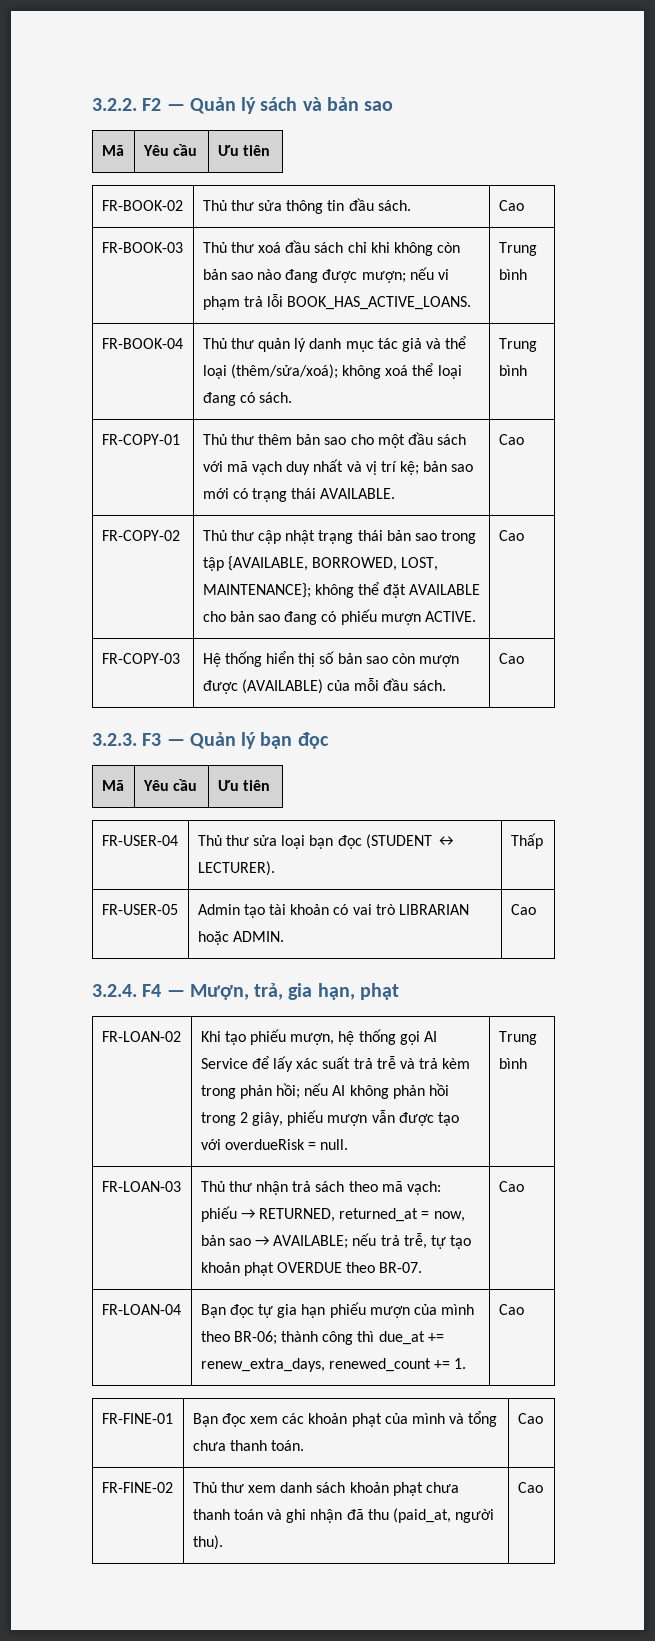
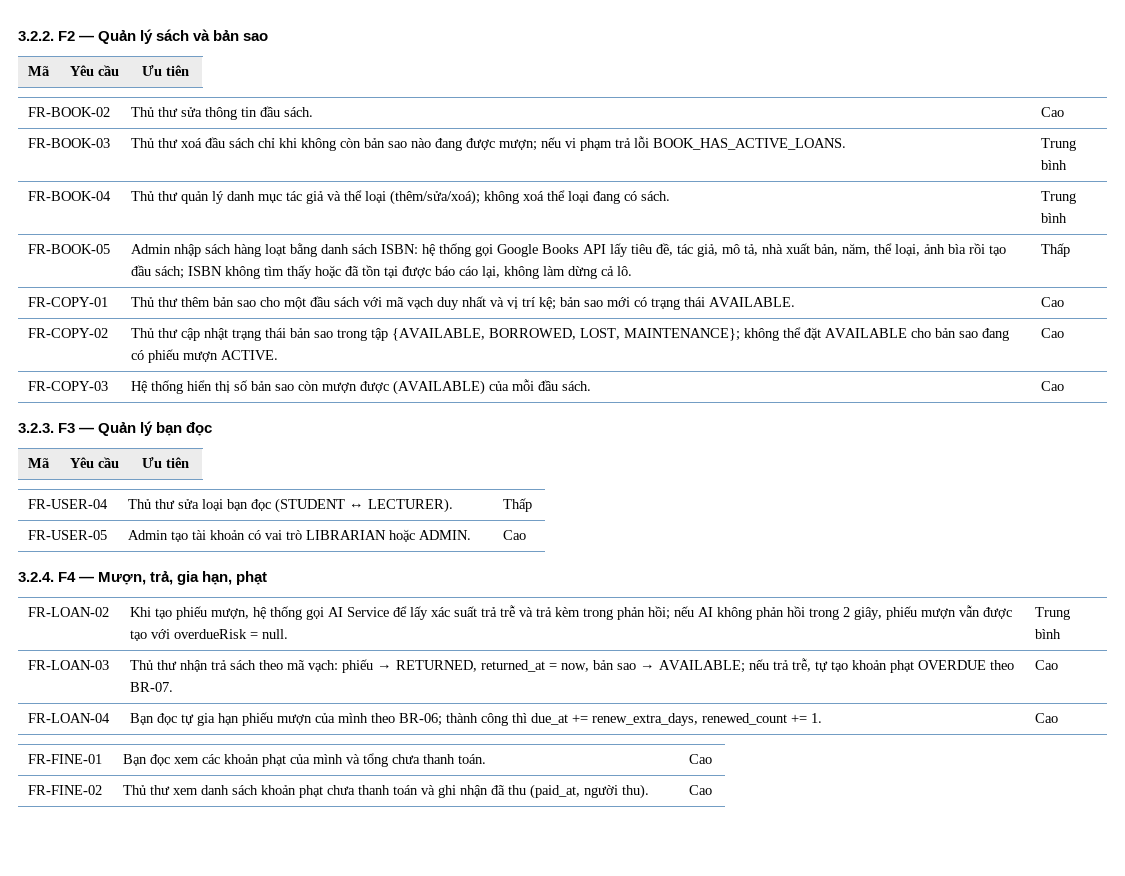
(527, 370) none -> [28,244,111,254] [131,243,1007,257] [131,265,633,279] [1041,243,1071,257] // FR-BOOK-05 | Admin nhập sách hàng loạt bằng danh sách ISBN: hệ thống gọi Google Books API lấy tiêu đề, tác giả, mô tả, nhà xuất bản, năm, thể loại, ảnh bìa rồi tạo đầu sách; ISBN không tìm thấy hoặc đã tồn tại được báo cáo lại, không làm dừng cả lô. | Thấp

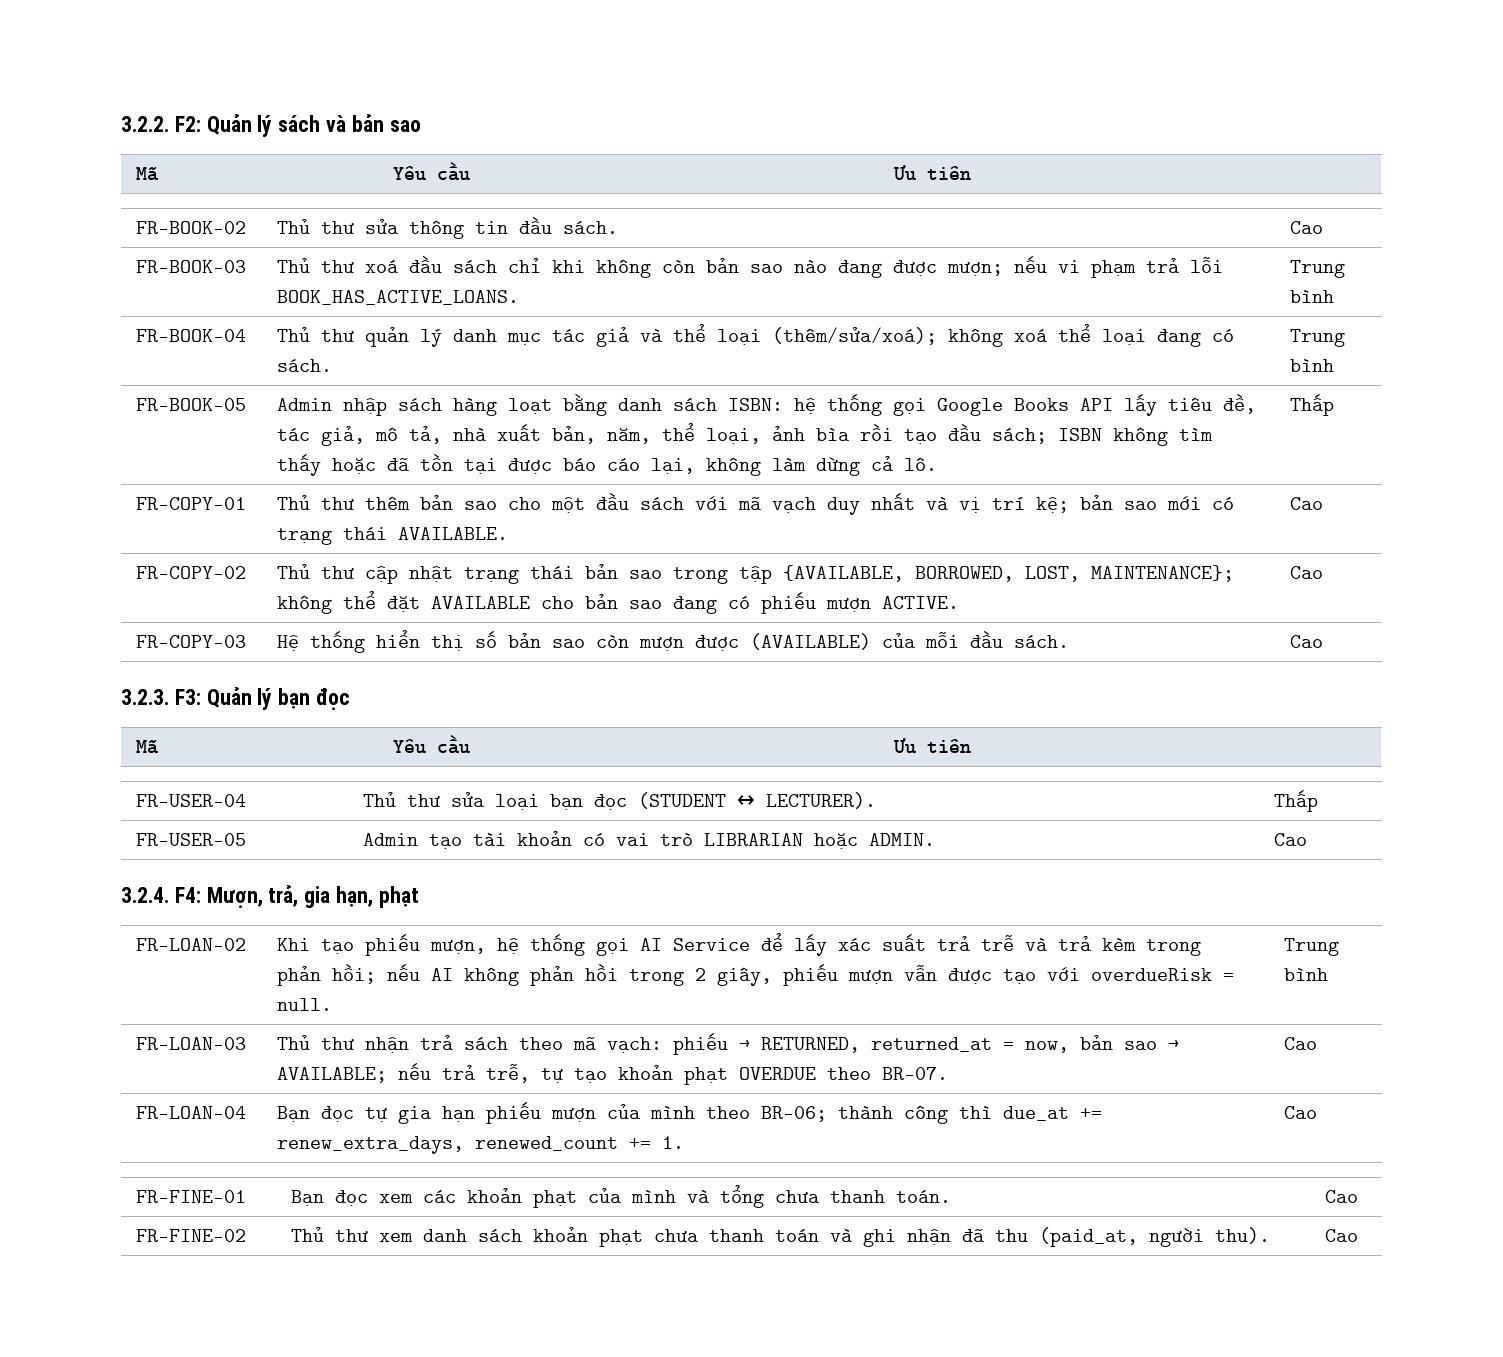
[58,31,95,41] F2 — -> [174,116,201,132] F2:
[58,423,95,433] F3 — -> [174,689,201,705] F3:
[58,572,95,582] F4 — -> [174,887,201,903] F4:

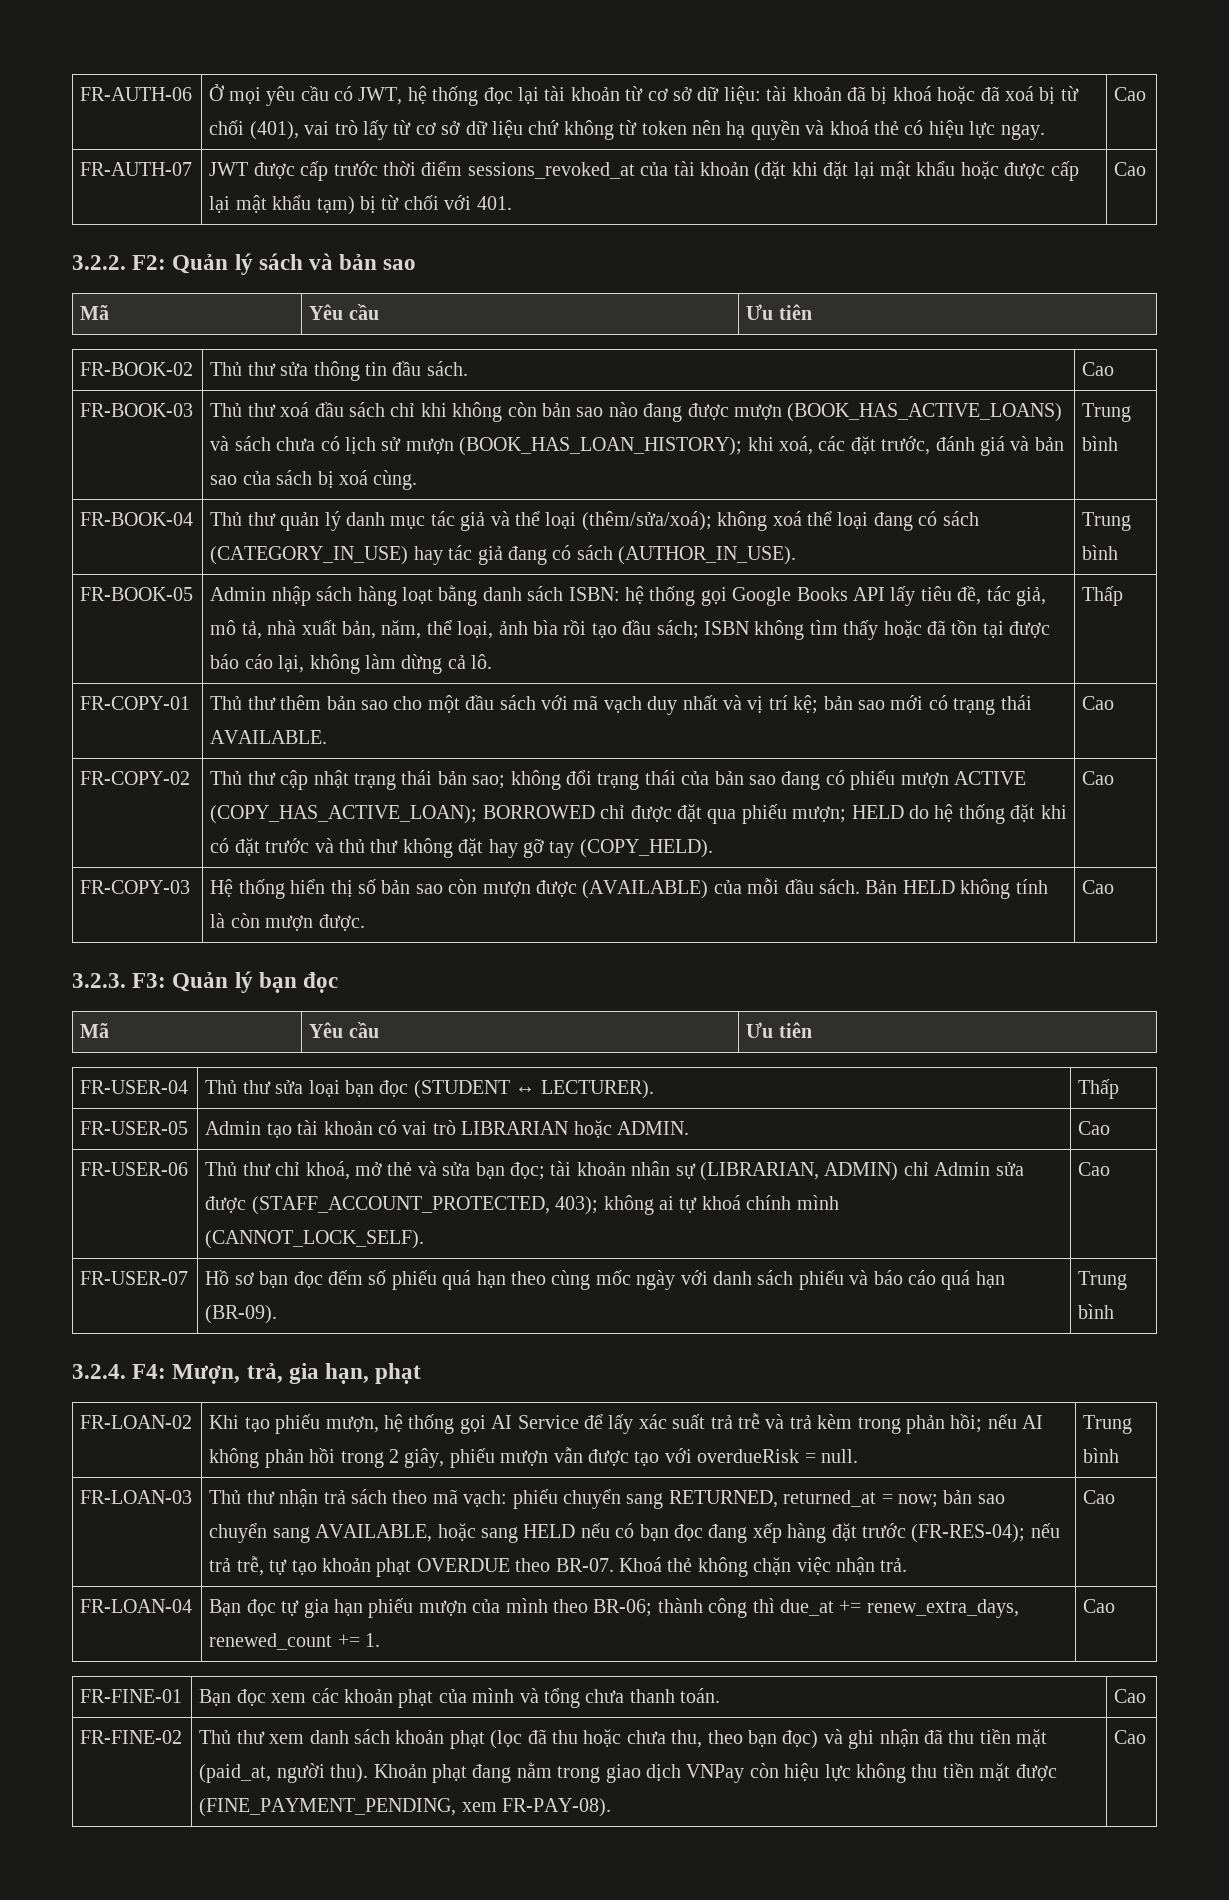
(121, 124) none -> [80,87,193,101] [209,84,1079,106] [209,120,1045,140] [1114,87,1147,101] [80,162,193,176] [209,161,1079,181] [209,195,512,215] [1114,162,1147,176] FR-AUTH-06 | Ở mọi yêu cầu có JWT, hệ thống đọc lại tài khoản từ cơ sở dữ liệu: tài khoản đã bị khoá hoặc đã xoá bị từ chối (401), vai trò lấy từ cơ sở dữ liệu chứ không từ token nên hạ quyền và khoá thẻ có hiệu lực ngay. | Cao // FR-AUTH-07 | JWT được cấp trước thời điểm sessions_revoked_at của tài khoản (đặt khi đặt lại mật khẩu hoặc được cấp lại mật khẩu tạm) bị từ chối với 401. | Cao //
[947,256,1224,278] [277,290,520,305] mượn; nếu vi phạm trả lỗi BOOK_HAS_ACTIVE_LOANS. -> [733,403,1063,422] [210,436,1064,456] [210,470,418,490] mượn (BOOK_HAS_ACTIVE_LOANS) và sách chưa có lịch sử mượn (BOOK_HAS_LOAN_HISTORY); khi xoá, các đặt trước, đánh giá và bản sao của sách bị xoá cùng.
[277,359,333,372] sách. -> [942,511,979,526] [210,545,797,565] sách (CATEGORY_IN_USE) hay tác giả đang có sách (AUTHOR_IN_USE).
[629,565,1235,584] [277,591,575,614] sao trong tập {AVAILABLE, BORROWED, LOST, MAINTENANCE}; không thể đặt AVAILABLE cho -> [472,770,710,790] sao; không đổi trạng thái của
[882,596,960,609] ACTIVE. -> [953,771,1026,785] [210,804,1067,824] [210,838,713,858] ACTIVE (COPY_HAS_ACTIVE_LOAN); BORROWED chỉ được đặt qua phiếu mượn; HELD do hệ thống đặt khi có đặt trước và thủ thư không đặt hay gỡ tay (COPY_HELD).
(1070, 641) none -> [865,879,1048,899] [210,913,365,931] Bản HELD không tính là còn mượn được.
(1308, 839) none -> [80,1162,189,1176] [205,1161,1024,1181] [205,1195,839,1215] [205,1230,425,1249] [1078,1162,1111,1176] [80,1271,189,1285] [205,1270,1005,1290] [205,1305,278,1324] [1078,1271,1128,1290] [1078,1304,1115,1319] // FR-USER-06 | Thủ thư chỉ khoá, mở thẻ và sửa bạn đọc; tài khoản nhân sự (LIBRARIAN, ADMIN) chỉ Admin sửa được (STAFF_ACCOUNT_PROTECTED, 403); không ai tự khoá chính mình (CANNOT_LOCK_SELF). | Cao // FR-USER-07 | Hồ sơ bạn đọc đếm số phiếu quá hạn theo cùng mốc ngày với danh sách phiếu và báo cáo quá hạn (BR-09). | Trung bình
[739,1040,751,1050] → -> [562,1489,664,1509] chuyển sang
[1025,1035,1180,1053] [277,1067,388,1083] now, bản sao → AVAILABLE; -> [897,1490,1005,1508] [209,1523,1026,1543] now; bản sao chuyển sang AVAILABLE, hoặc sang HELD nếu có bạn đọc đang xếp hàng đặt trước (FR-RES-04);
(949, 1073) none -> [618,1557,908,1577] Khoá thẻ không chặn việc nhận trả.
[654,1229,820,1242] chưa thanh toán -> [490,1729,819,1749] (lọc đã thu hoặc chưa thu, theo bạn đọc)
(1029, 1235) none -> [979,1729,1048,1747] tiền mặt
(1271, 1235) none -> [373,1762,1057,1783] [199,1798,612,1817] Khoản phạt đang nằm trong giao dịch VNPay còn hiệu lực không thu tiền mặt được (FINE_PAYMENT_PENDING, xem FR-PAY-08).

